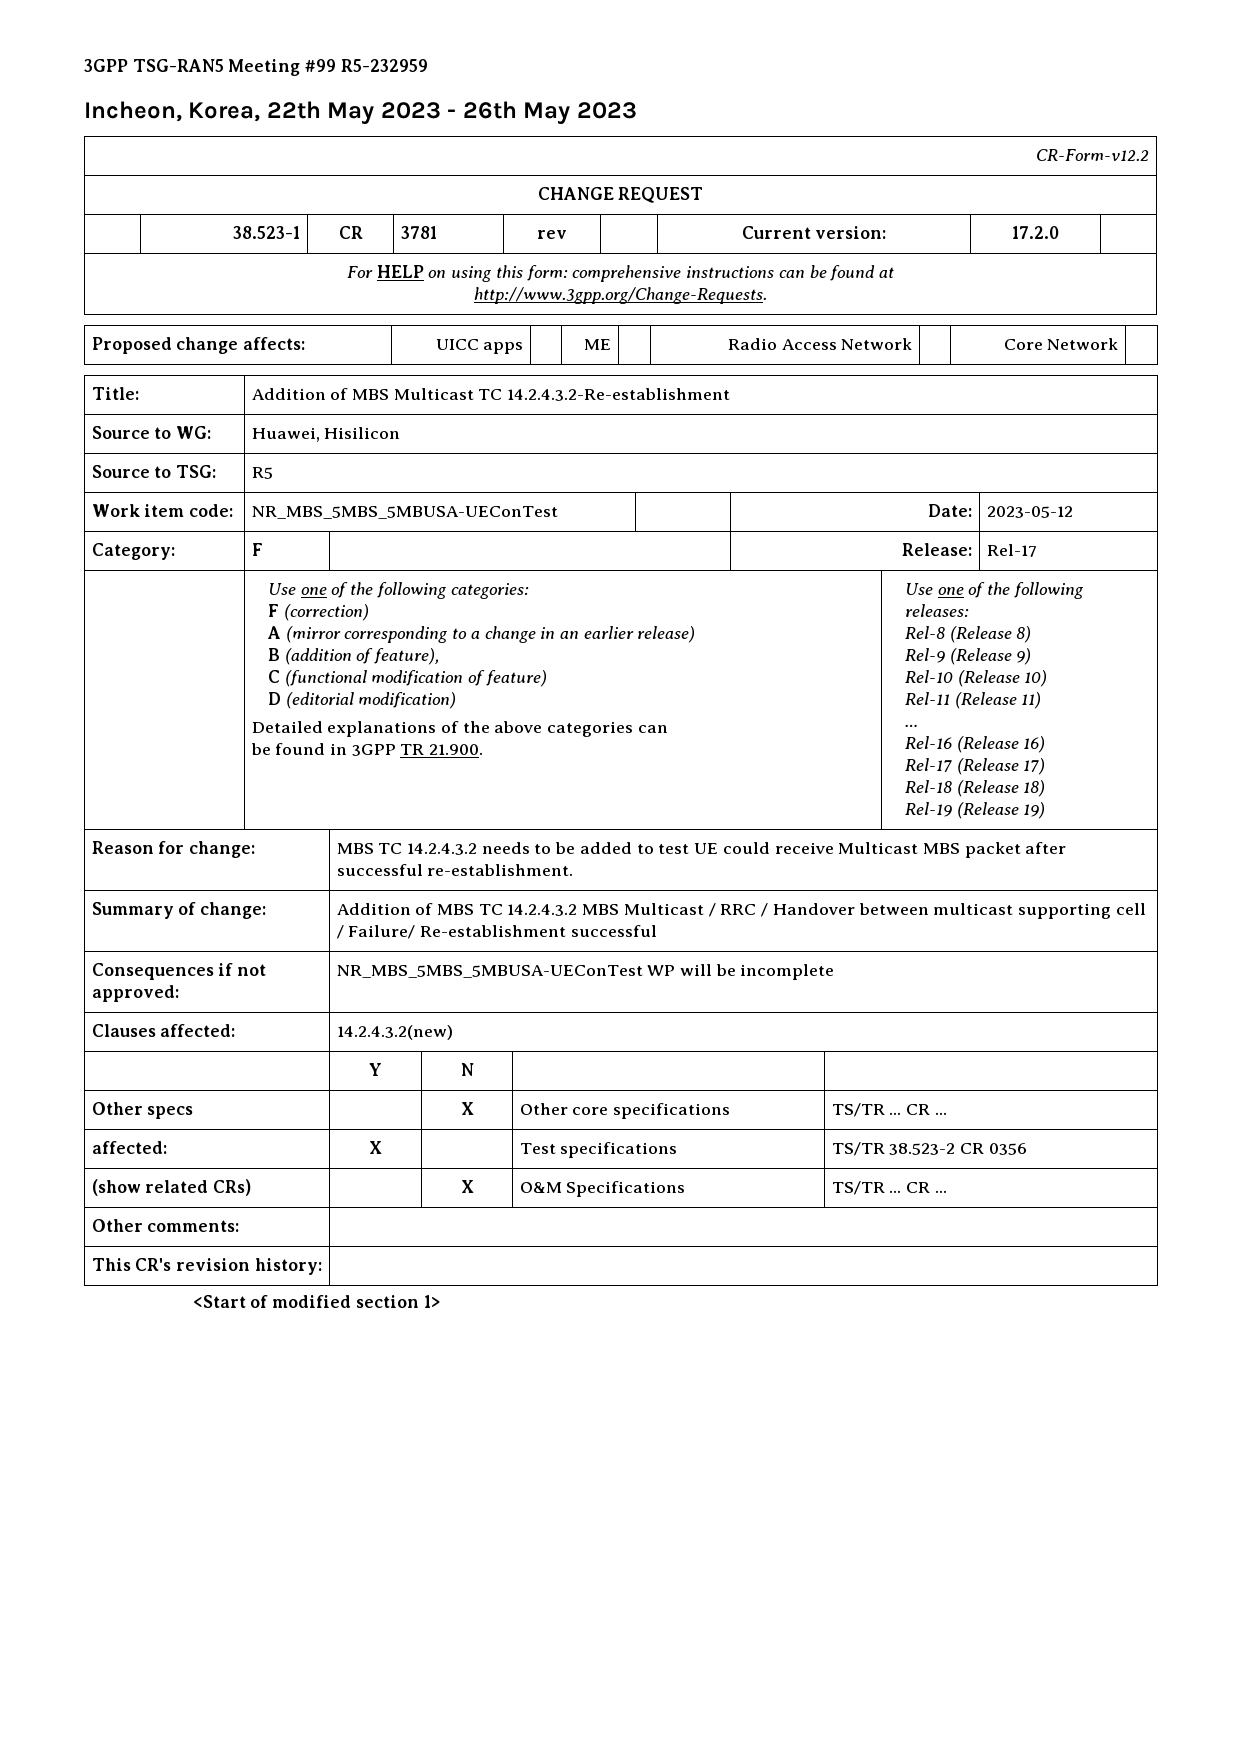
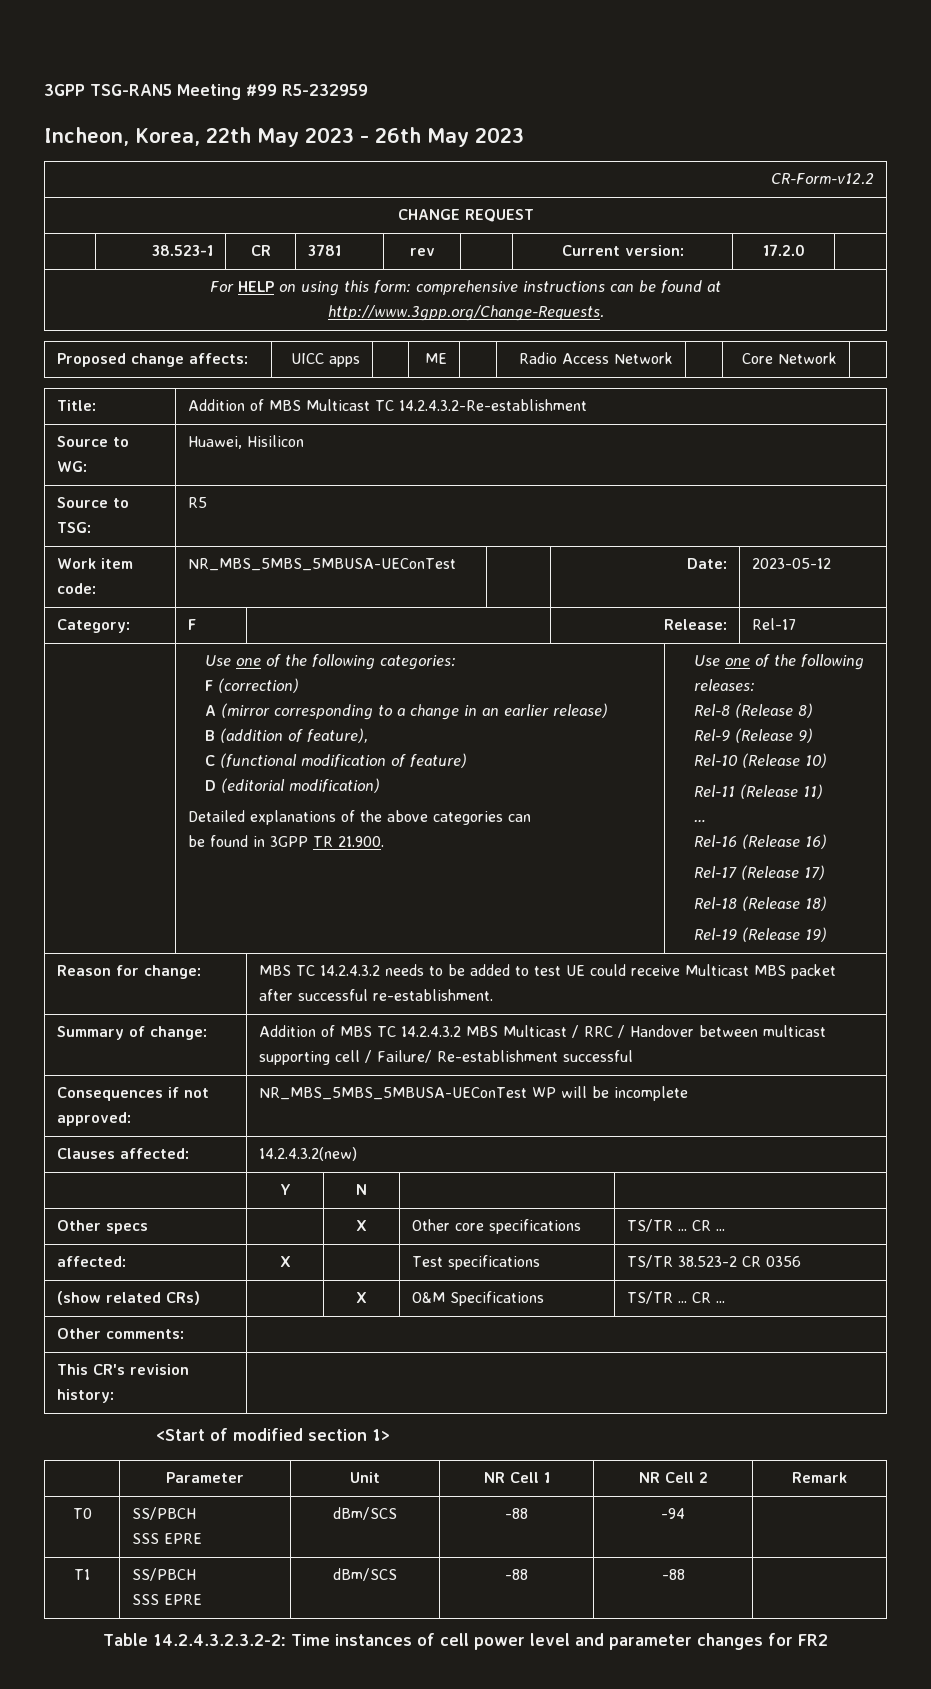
(440, 1301) none -> [166,1472,244,1483] [350,1472,380,1483] [483,1472,550,1483] [638,1472,708,1483] [792,1472,847,1483] [72,1508,92,1519] [132,1507,197,1520] [132,1533,203,1544] [333,1507,397,1520] [505,1508,528,1519] [661,1508,685,1519] [74,1569,90,1580] [132,1568,197,1581] [132,1594,203,1605] [333,1568,397,1581] [505,1569,528,1580] [661,1569,685,1580] [103,1633,828,1650] // | Parameter | Unit | NR Cell 1 | NR Cell 2 | Remark // T0 | SS/PBCH // SSS EPRE | dBm/SCS | -88 | -94 | // T1 | SS/PBCH // SSS EPRE | dBm/SCS | -88 | -88 | // Table 14.2.4.3.2.3.2-2: Time instances of cell power level and parameter changes for FR2

